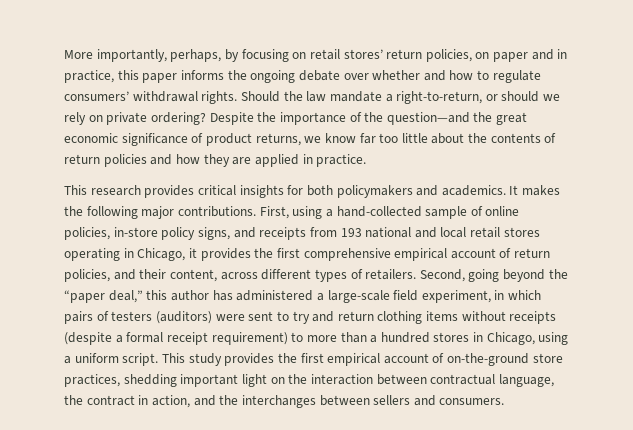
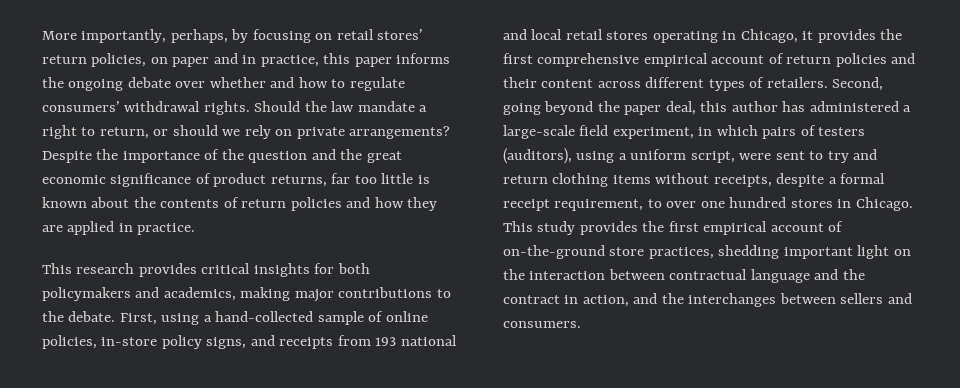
[396,91,483,104] right-to-return, -> [42,125,149,139] right to return,
[150,112,206,125] ordering? -> [349,126,451,139] arrangements?
[386,112,470,125] question—and -> [248,149,336,163] question and
[304,133,356,143] we know -> (327, 181) none
(428, 138) none -> [417,175,430,184] [42,197,87,208] is known
[441,185,561,196] [64,206,256,219] academics. It makes the following major contributions. -> [163,287,451,302] [42,311,116,322] academics, making major contributions to the debate.
[64,269,110,282] policies, -> [835,53,887,67] policies
[169,269,217,282] content, -> [541,79,594,88] content
[64,290,143,303] “paper deal,” -> [624,101,696,115] paper deal,
[155,311,212,324] (auditors) -> [503,148,735,164] (auditors), using a uniform script,
[509,311,557,324] [64,332,112,345] receipts (despite -> [713,173,825,187] receipts, despite
[211,332,569,345] [64,353,159,366] requirement) to more than a hundred stores in Chicago, using a uniform script. -> [554,197,913,211] requirement, to over one hundred stores in Chicago.
[498,374,554,387] language, -> [750,269,839,283] language and

